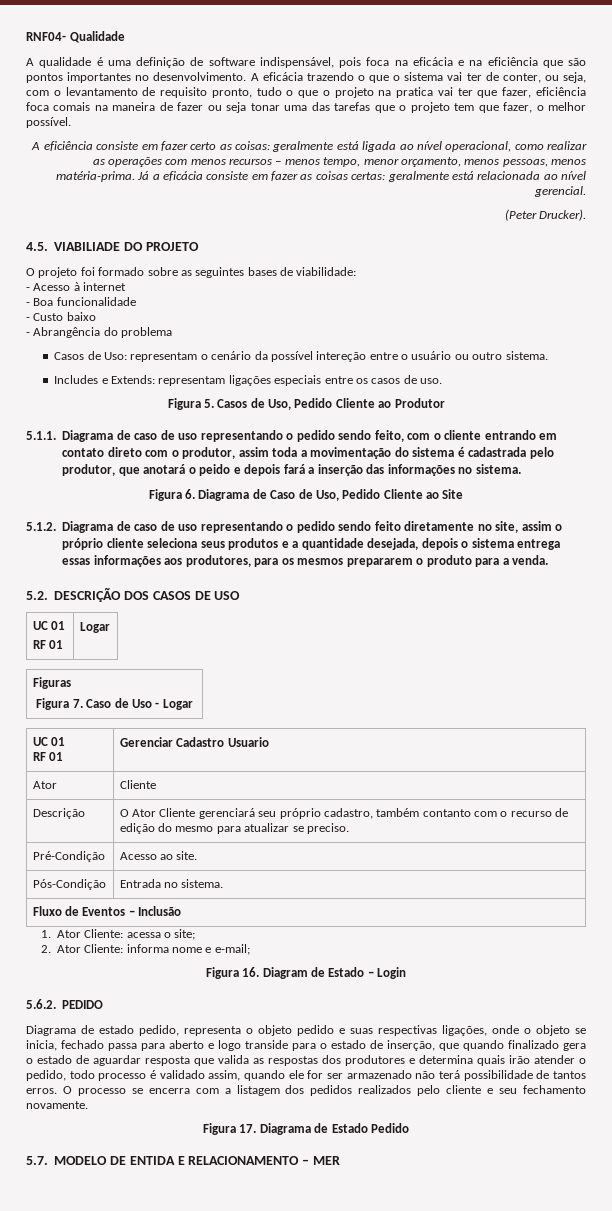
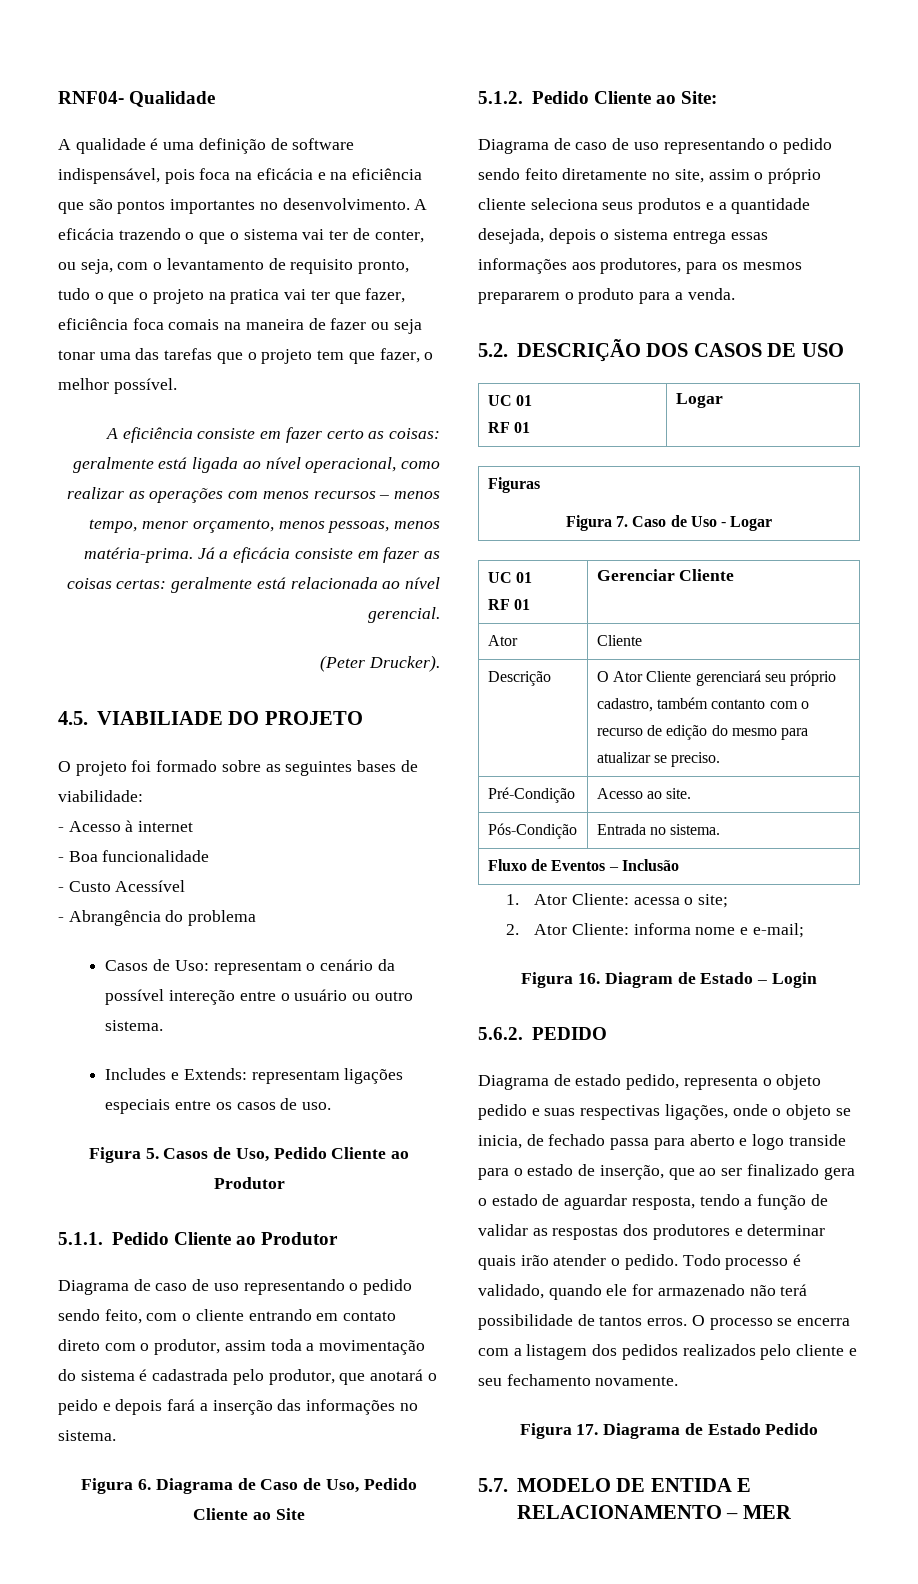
[66,312,96,321] baixo -> [115,880,186,892] Acessível
(56, 435) none -> [111,1232,339,1245] Pedido Cliente ao Produtor //
(56, 526) none -> [531,91,718,104] Pedido Cliente ao Site: //
[176,737,269,747] Cadastro Usuario -> [679,569,735,581] Cliente
(57, 1045) none -> [526,1134,544,1146] de
[463,1040,504,1051] quando -> [699,1168,743,1176] ao ser
[145,1055,249,1066] resposta que valida -> [631,1194,828,1210] [478,1224,528,1236] resposta, tendo a função de validar
[419,1055,473,1064] determina -> [747,1224,826,1236] determinar
[26,1070,241,1081] pedido, todo processo é validado assim, -> [624,1254,802,1270] [478,1284,544,1299] pedido. Todo processo é validado,
[327,1073,344,1079] ser -> (654, 1290) none

